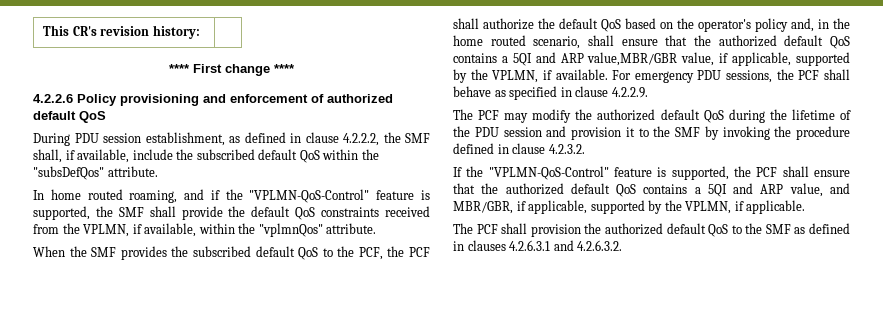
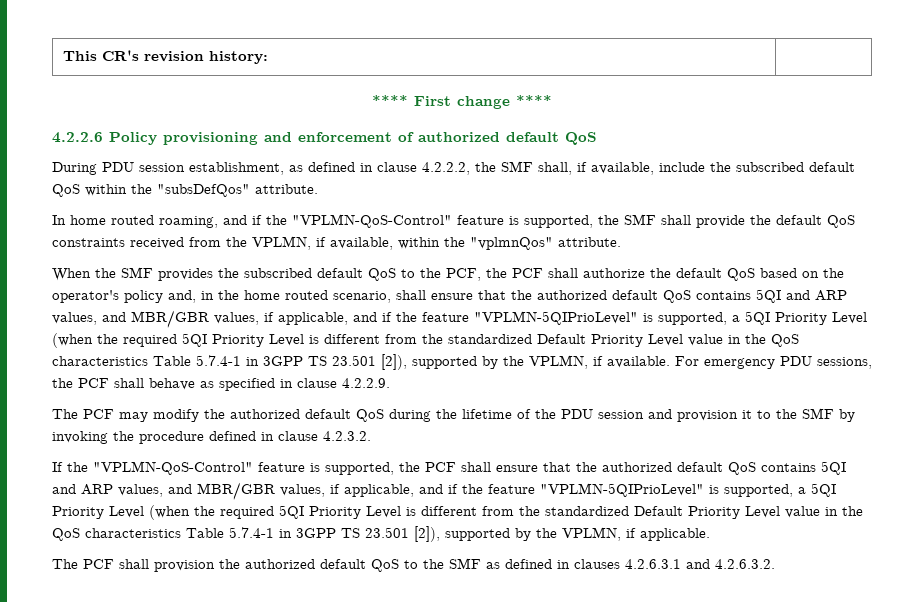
[501,52,792,66] a 5QI and ARP value,MBR/GBR value, if applicable, -> [756,289,847,303] [52,310,867,328] [52,333,799,348] [52,354,407,370] 5QI and ARP values, and MBR/GBR values, if applicable, and if the feature "VPLMN-5QIPrioLevel" is supported, a 5QI Priority Level (when the required 5QI Priority Level is different from the standardized Default Priority Level value in the QoS characteristics Table 5.7.4-1 in 3GPP TS 23.501 [2]),
[694,183,850,197] [453,200,588,214] a 5QI and ARP value, and MBR/GBR, if applicable, -> [821,461,846,475] [52,482,836,500] [52,505,863,520] [52,526,440,542] 5QI and ARP values, and MBR/GBR values, if applicable, and if the feature "VPLMN-5QIPrioLevel" is supported, a 5QI Priority Level (when the required 5QI Priority Level is different from the standardized Default Priority Level value in the QoS characteristics Table 5.7.4-1 in 3GPP TS 23.501 [2]),

